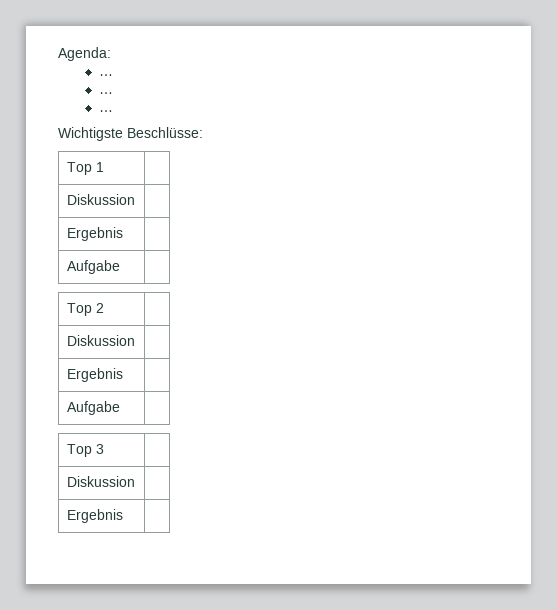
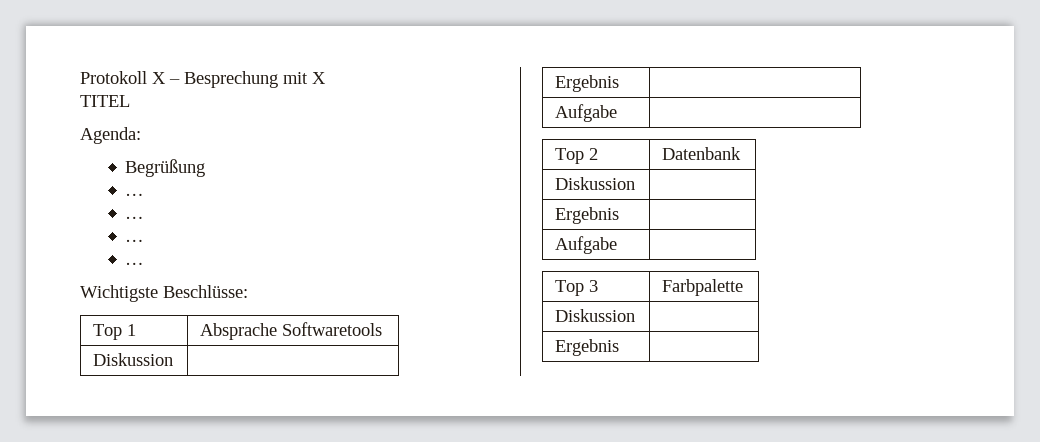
(58, 54) none -> [80,71,326,88] [80,95,130,107] Protokoll X – Besprechung mit X // TITEL //
(111, 54) none -> [125,159,206,177] [125,193,145,196] // Begrüßung // …
(104, 167) none -> [200,322,383,340] Absprache Softwaretools
(104, 308) none -> [662,147,742,160] Datenbank
(104, 449) none -> [662,279,744,296] Farbpalette

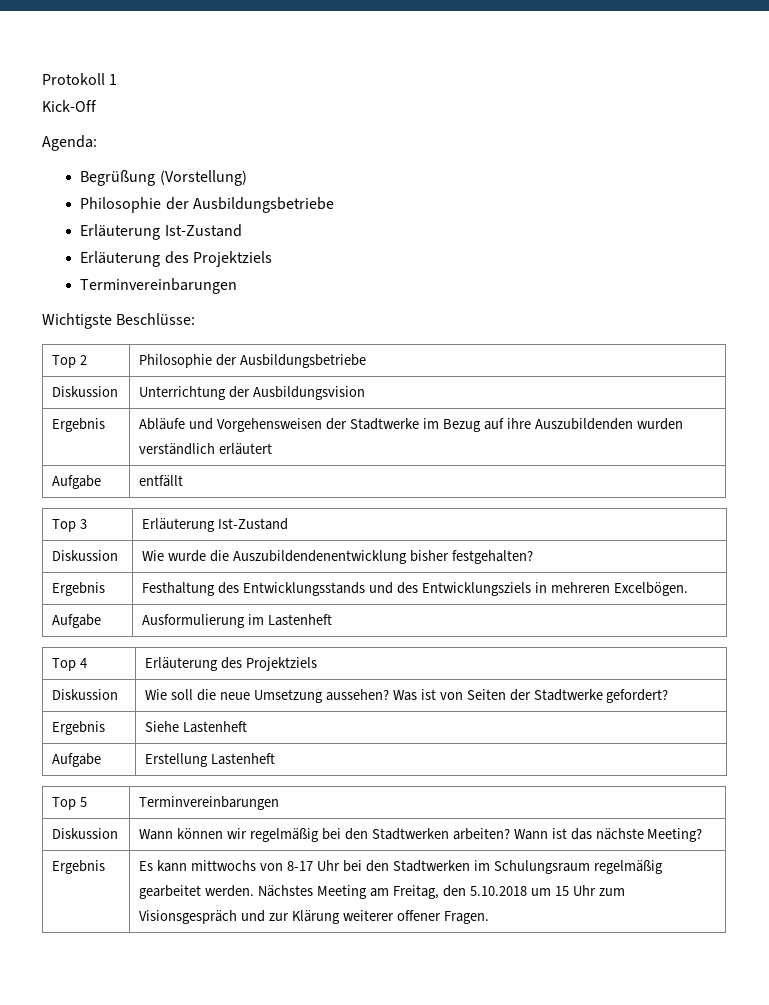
[152,71,326,88] [80,95,130,107] [80,127,141,144] [125,159,206,177] [125,193,145,196] [125,216,145,219] [125,239,145,242] [125,262,145,265] [80,285,248,302] [93,324,137,340] [200,322,383,340] [93,353,174,366] [555,75,620,92] [555,104,618,122] [555,148,599,164] [662,147,742,160] [555,177,636,190] [555,207,620,224] [555,236,618,254] X – Besprechung mit X // TITEL // Agenda: // Begrüßung // … // … // … // … // Wichtigste Beschlüsse: // Top 1 | Absprache Softwaretools // Diskussion | // Ergebnis | // Aufgabe | // Top 2 | Datenbank // Diskussion | // Ergebnis | // Aufgabe | -> [109,74,118,85] [42,100,97,112] [42,135,97,151] [80,170,247,186] [80,197,334,213] [80,224,242,240] [80,251,272,267] [80,278,238,294] [42,313,196,329] [52,355,88,368] [139,354,367,368] [52,386,119,397] [139,386,366,400] [52,418,106,432] [139,418,683,432] [139,443,273,455] [52,475,102,489] [139,475,184,487] 1 // Kick-Off // Agenda: // Begrüßung (Vorstellung) // Philosophie der Ausbildungsbetriebe // Erläuterung Ist-Zustand // Erläuterung des Projektziels // Terminvereinbarungen // Wichtigste Beschlüsse: // Top 2 | Philosophie der Ausbildungsbetriebe // Diskussion | Unterrichtung der Ausbildungsvision // Ergebnis | Abläufe und Vorgehensweisen der Stadtwerke im Bezug auf ihre Auszubildenden wurden verständlich erläutert // Aufgabe | entfällt
[662,279,744,296] [555,309,636,322] [555,339,620,356] Farbpalette // Diskussion | // Ergebnis | -> [142,518,289,532] [52,550,119,561] [142,550,534,564] [52,582,106,596] [142,582,688,596] [52,614,102,628] [142,614,333,628] [52,658,88,671] [145,657,318,671] [52,689,119,700] [145,689,669,703] [52,721,106,735] [145,721,248,733] [52,753,102,767] [145,753,276,767] [52,797,88,810] [139,796,280,810] [52,828,119,839] [139,828,703,842] [52,860,106,874] [139,860,663,874] [139,885,625,899] [139,910,489,924] Erläuterung Ist-Zustand // Diskussion | Wie wurde die Auszubildendenentwicklung bisher festgehalten? // Ergebnis | Festhaltung des Entwicklungsstands und des Entwicklungsziels in mehreren Excelbögen. // Aufgabe | Ausformulierung im Lastenheft // Top 4 | Erläuterung des Projektziels // Diskussion | Wie soll die neue Umsetzung aussehen? Was ist von Seiten der Stadtwerke gefordert? // Ergebnis | Siehe Lastenheft // Aufgabe | Erstellung Lastenheft // Top 5 | Terminvereinbarungen // Diskussion | Wann können wir regelmäßig bei den Stadtwerken arbeiten? Wann ist das nächste Meeting? // Ergebnis | Es kann mittwochs von 8-17 Uhr bei den Stadtwerken im Schulungsraum regelmäßig gearbeitet werden. Nächstes Meeting am Freitag, den 5.10.2018 um 15 Uhr zum Visionsgespräch und zur Klärung weiterer offener Fragen.

